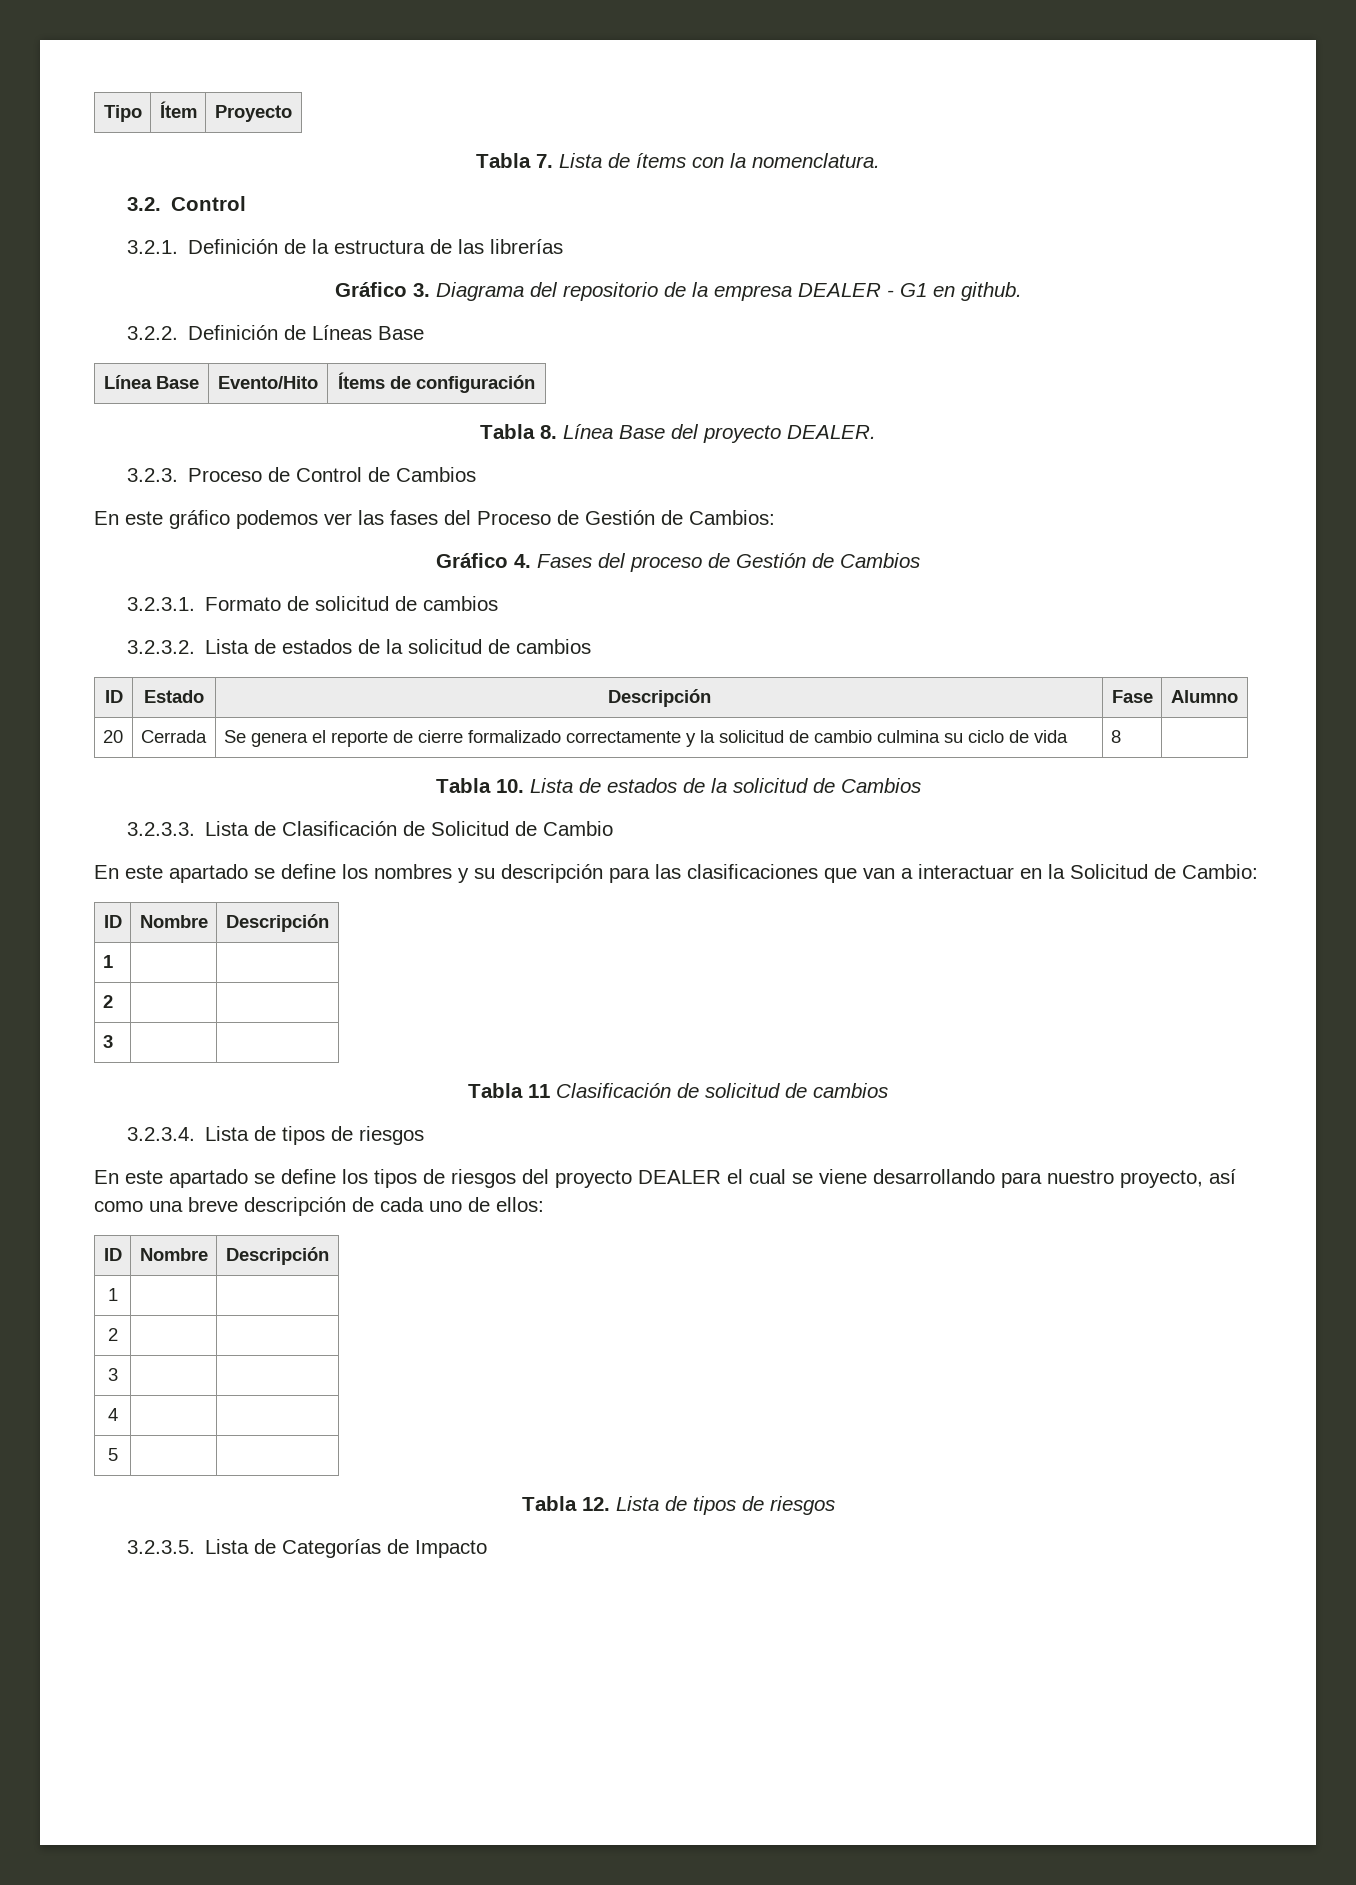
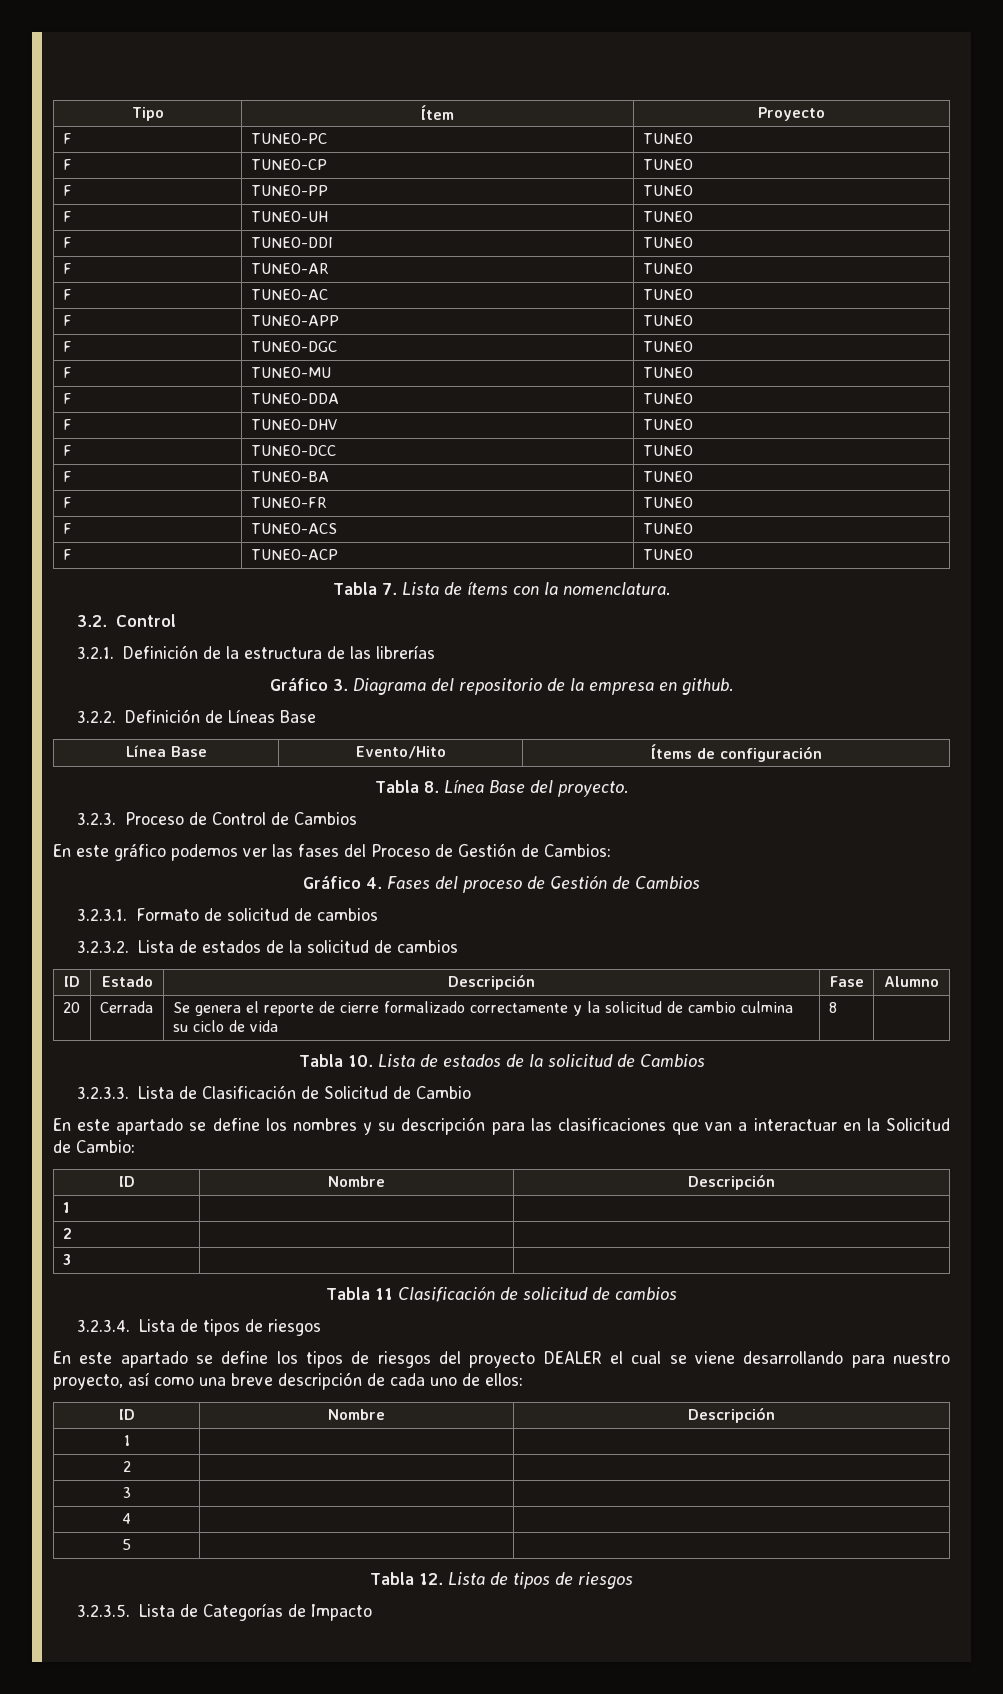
(292, 113) none -> [62,133,72,144] [250,133,327,144] [642,133,693,144] [62,159,72,170] [250,159,327,170] [642,159,693,170] [62,185,72,196] [250,185,328,196] [642,185,693,196] [62,211,72,222] [250,211,328,222] [642,211,693,222] [62,237,72,248] [250,237,333,248] [642,237,693,248] [62,263,72,274] [250,263,329,274] [642,263,693,274] [62,289,72,300] [250,289,328,300] [642,289,693,300] [62,315,72,326] [250,315,339,326] [642,315,693,326] [62,341,72,352] [250,341,337,352] [642,341,693,352] [62,367,72,378] [250,367,331,378] [642,367,693,378] [62,393,72,404] [250,393,339,404] [642,393,693,404] [62,419,72,430] [250,419,338,430] [642,419,693,430] [62,445,72,456] [250,445,336,456] [642,445,693,456] [62,471,72,482] [250,471,329,482] [642,471,693,482] [62,497,72,508] [250,497,327,508] [642,497,693,508] [62,523,72,534] [250,523,337,534] [642,523,693,534] [62,549,72,560] [250,549,338,560] [642,549,693,560] // F | TUNEO-PC | TUNEO // F | TUNEO-CP | TUNEO // F | TUNEO-PP | TUNEO // F | TUNEO-UH | TUNEO // F | TUNEO-DDI | TUNEO // F | TUNEO-AR | TUNEO // F | TUNEO-AC | TUNEO // F | TUNEO-APP | TUNEO // F | TUNEO-DGC | TUNEO // F | TUNEO-MU | TUNEO // F | TUNEO-DDA | TUNEO // F | TUNEO-DHV | TUNEO // F | TUNEO-DCC | TUNEO // F | TUNEO-BA | TUNEO // F | TUNEO-FR | TUNEO // F | TUNEO-ACS | TUNEO // F | TUNEO-ACP | TUNEO
[797,283,927,297] DEALER - G1 -> (654, 688) none
[703,425,876,443] proyecto DEALER. -> [557,781,629,797] proyecto.

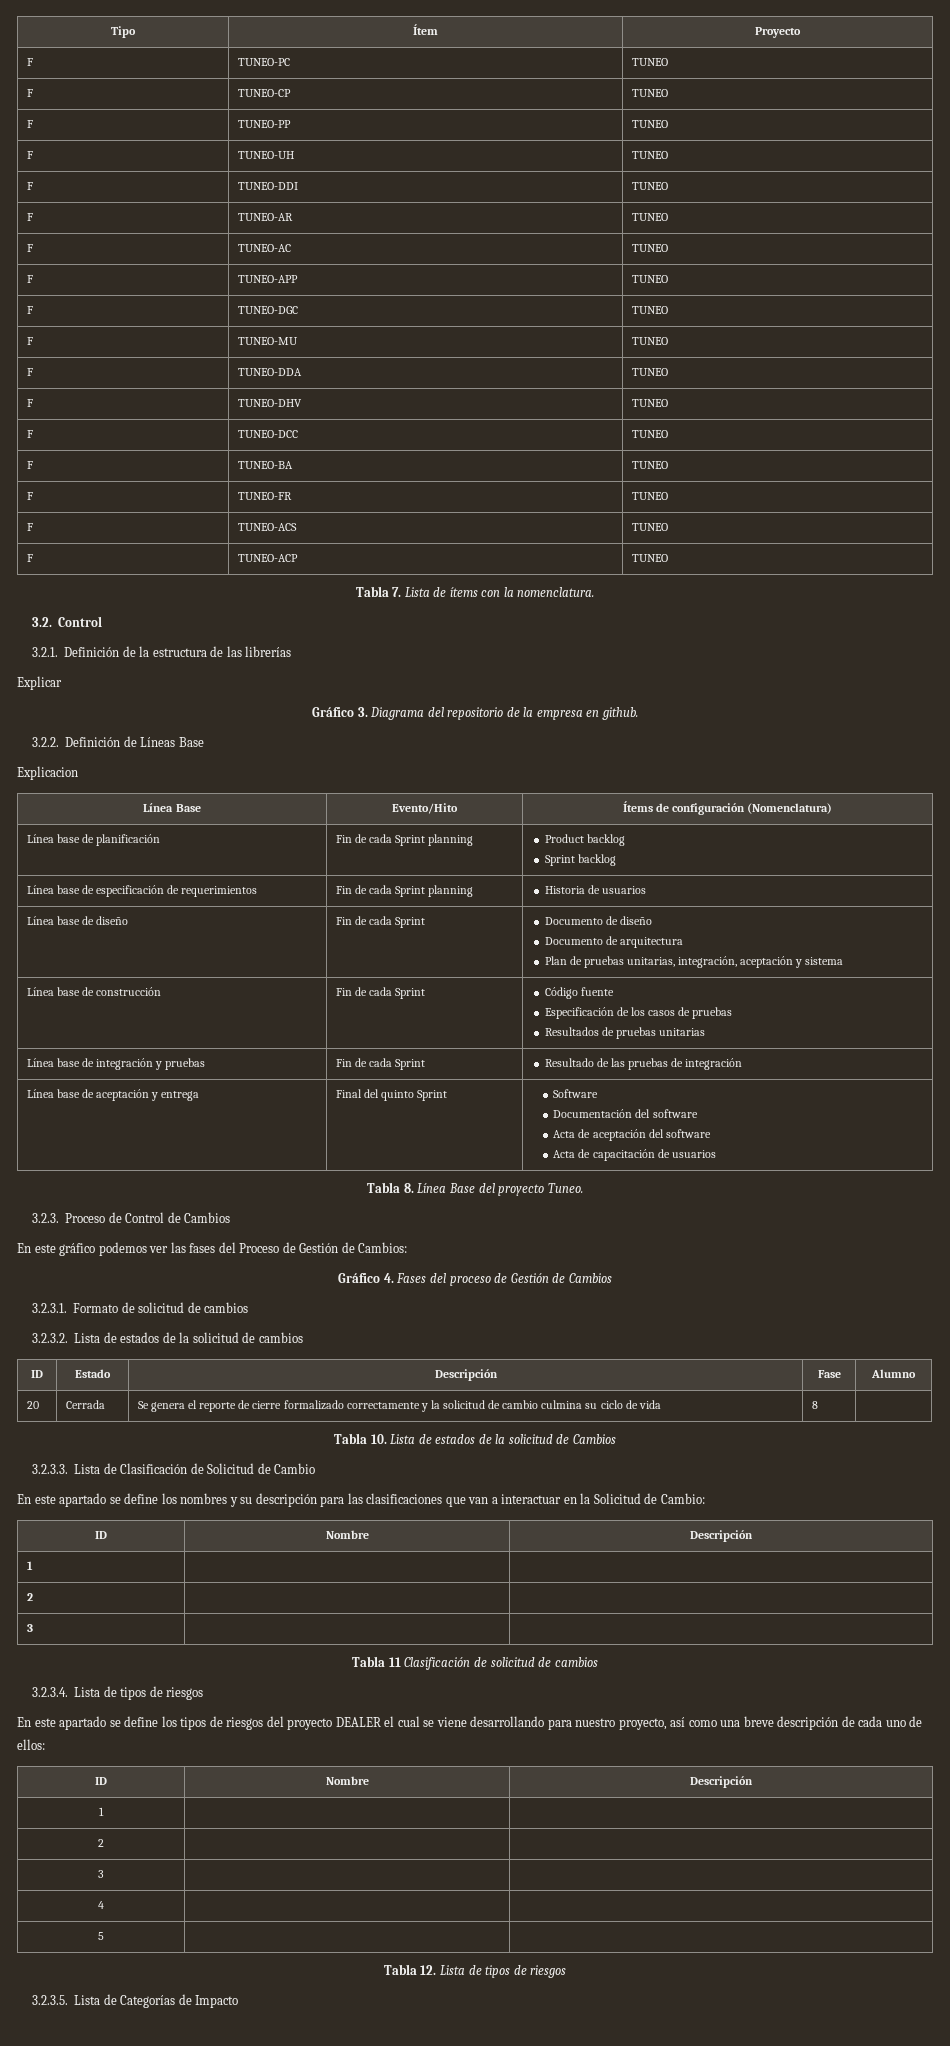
(436, 652) none -> [17,676,62,690] // Explicar
(317, 716) none -> [17,766,78,780] // Explicacion
(822, 754) none -> [747,803,833,814] [26,834,161,846] [335,834,474,846] [544,834,625,846] [544,854,616,866] [26,885,258,897] [335,885,474,897] [544,885,646,894] [26,916,129,925] [335,916,426,928] [544,916,652,925] [544,936,683,948] [544,956,844,968] [26,987,162,996] [335,987,426,999] [544,987,614,999] [544,1007,733,1019] [544,1027,705,1039] [26,1058,206,1070] [335,1058,426,1070] [544,1058,743,1070] [26,1089,200,1101] [335,1089,448,1101] [553,1089,599,1098] [553,1109,698,1118] [553,1129,711,1141] [553,1149,716,1161] (Nomenclatura) // Línea base de planificación | Fin de cada Sprint planning | Product backlog // Sprint backlog // Línea base de especificación de requerimientos | Fin de cada Sprint planning | Historia de usuarios // Línea base de diseño | Fin de cada Sprint | Documento de diseño // Documento de arquitectura // Plan de pruebas unitarias, integración, aceptación y sistema // Línea base de construcción | Fin de cada Sprint | Código fuente // Especificación de los casos de pruebas // Resultados de pruebas unitarias // Línea base de integración y pruebas | Fin de cada Sprint | Resultado de las pruebas de integración // Línea base de aceptación y entrega | Final del quinto Sprint | Software // Documentación del software // Acta de aceptación del software // Acta de capacitación de usuarios
[557,781,629,797] proyecto. -> [498,1183,583,1196] proyecto Tuneo.

